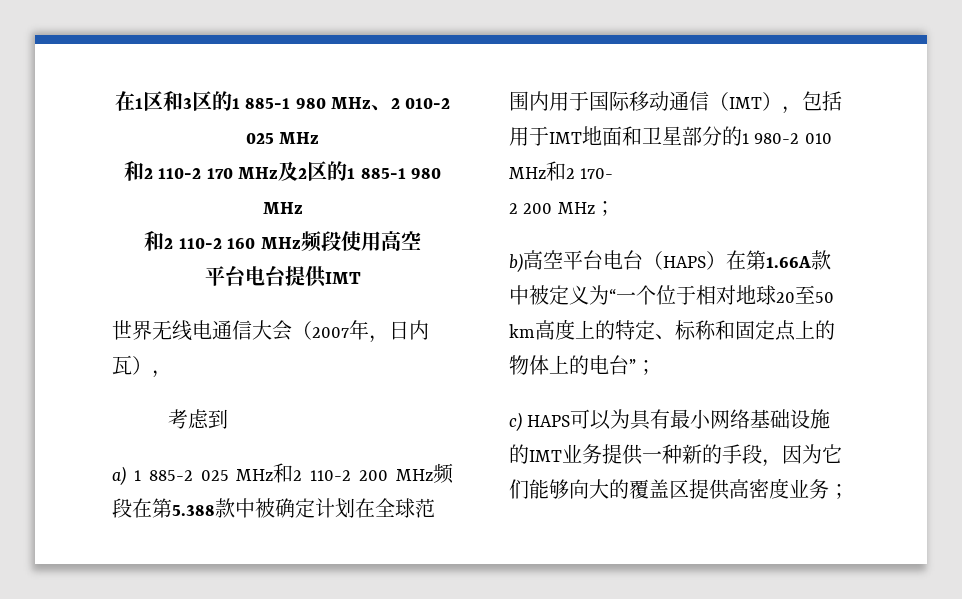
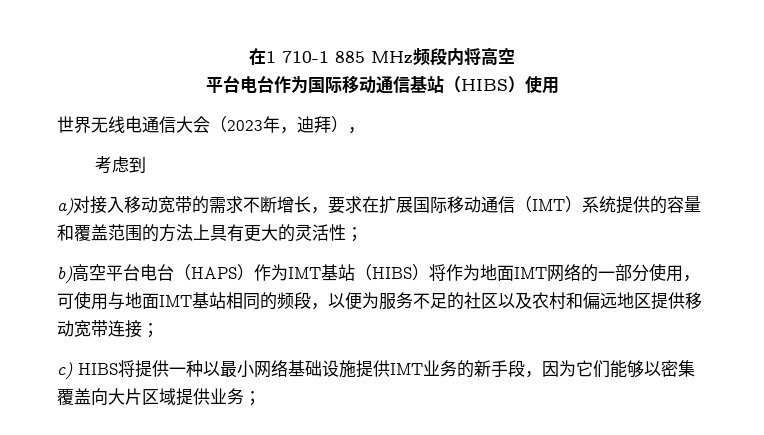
[142,91,451,111] [245,132,320,144] [124,161,441,181] [262,202,303,214] [144,231,381,252] 区和3区的1 885-1 980 MHz、2 010-2 025 MHz // 和2 110-2 170 MHz及2区的1 885-1 980 MHz // 和2 110-2 160 MHz频段使用 -> [282,48,481,66] 710-1 885 MHz频段内将
[284,265,361,288] 提供IMT -> [273,76,559,94] 作为国际移动通信基站（HIBS）使用
[312,320,429,343] [112,355,132,375] 2007年，日内瓦 -> [227,116,331,134] 2023年，迪拜
[133,463,454,484] [112,498,435,518] [509,91,589,111] 1 885-2 025 MHz和2 110-2 200 MHz频段在第5.388款中被确定计划在全球范围内用于 -> [73,196,413,214] 对接入移动宽带的需求不断增长，要求在扩展
[782,91,842,114] [509,126,832,146] [509,161,614,181] [509,202,595,214] ，包括用于IMT地面和卫星部分的1 980-2 010 MHz和2 170- // 2 200 MHz -> [582,196,701,214] [57,224,346,242] 系统提供的容量和覆盖范围的方法上具有更大的灵活性
[726,250,831,270] [509,285,834,305] [509,319,835,341] [509,355,656,375] [509,409,671,432] 在第1.66A款中被定义为“一个位于相对地球20至50 km高度上的特定、标称和固定点上的物体上的电台”； // c) HAPS可以为具有 -> [254,263,700,282] [57,291,702,310] [57,320,159,338] [57,360,220,380] 作为IMT基站（HIBS）将作为地面IMT网络的一部分使用，可使用与地面IMT基站相同的频段，以便为服务不足的社区以及农村和偏远地区提供移动宽带连接； // c) HIBS将提供一种以
[509,444,529,464] 的 -> [356,360,390,378] 提供
[602,444,722,465] 提供一种新的 -> [457,360,491,378] 的新
[569,478,789,500] 向大的覆盖区提供高密度 -> [644,360,695,377] [57,388,210,406] 以密集覆盖向大片区域提供

